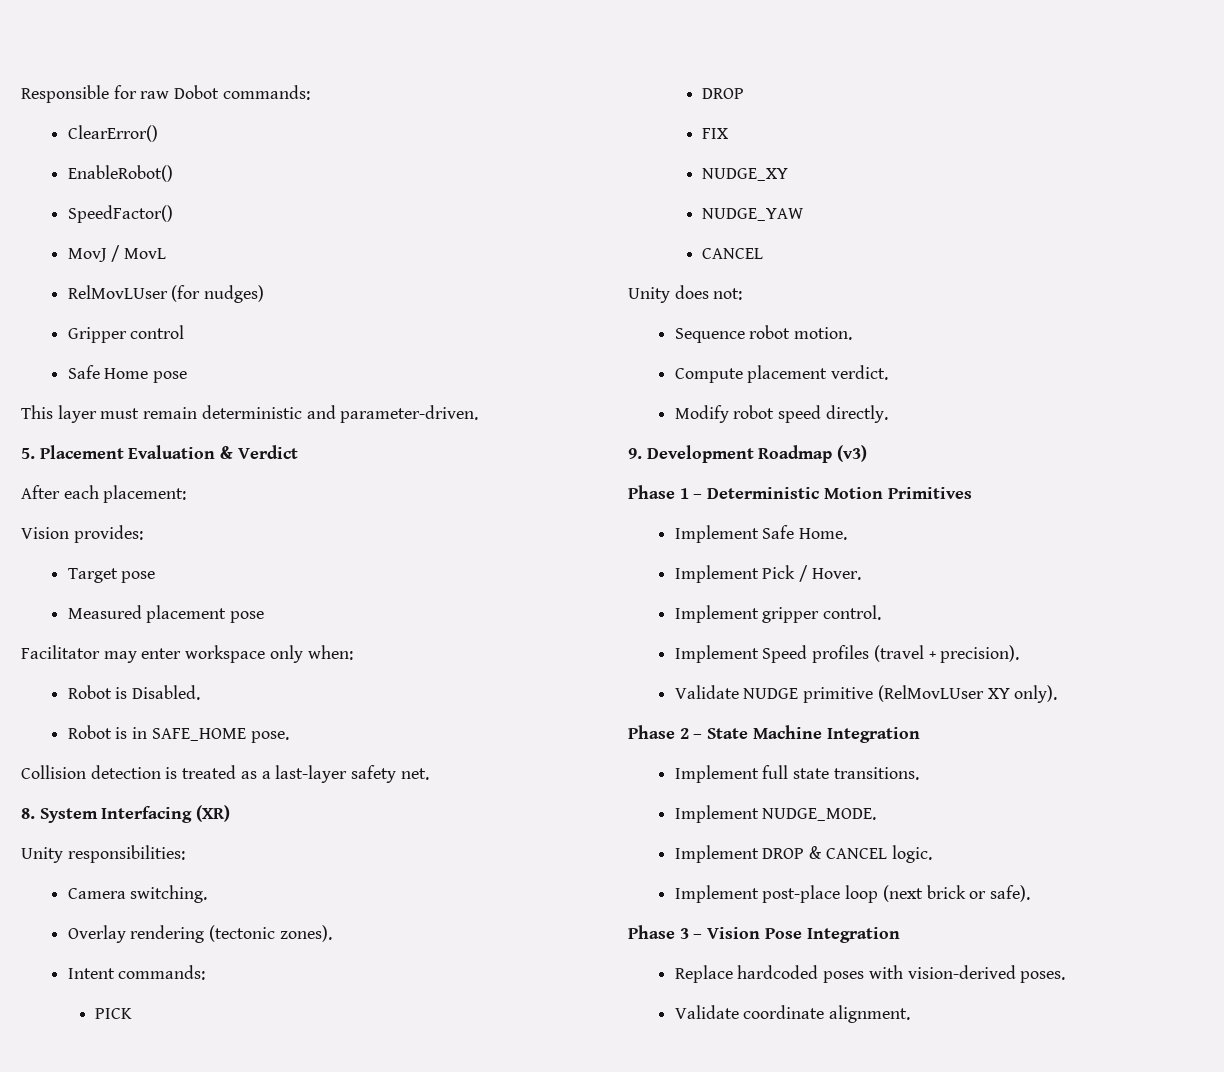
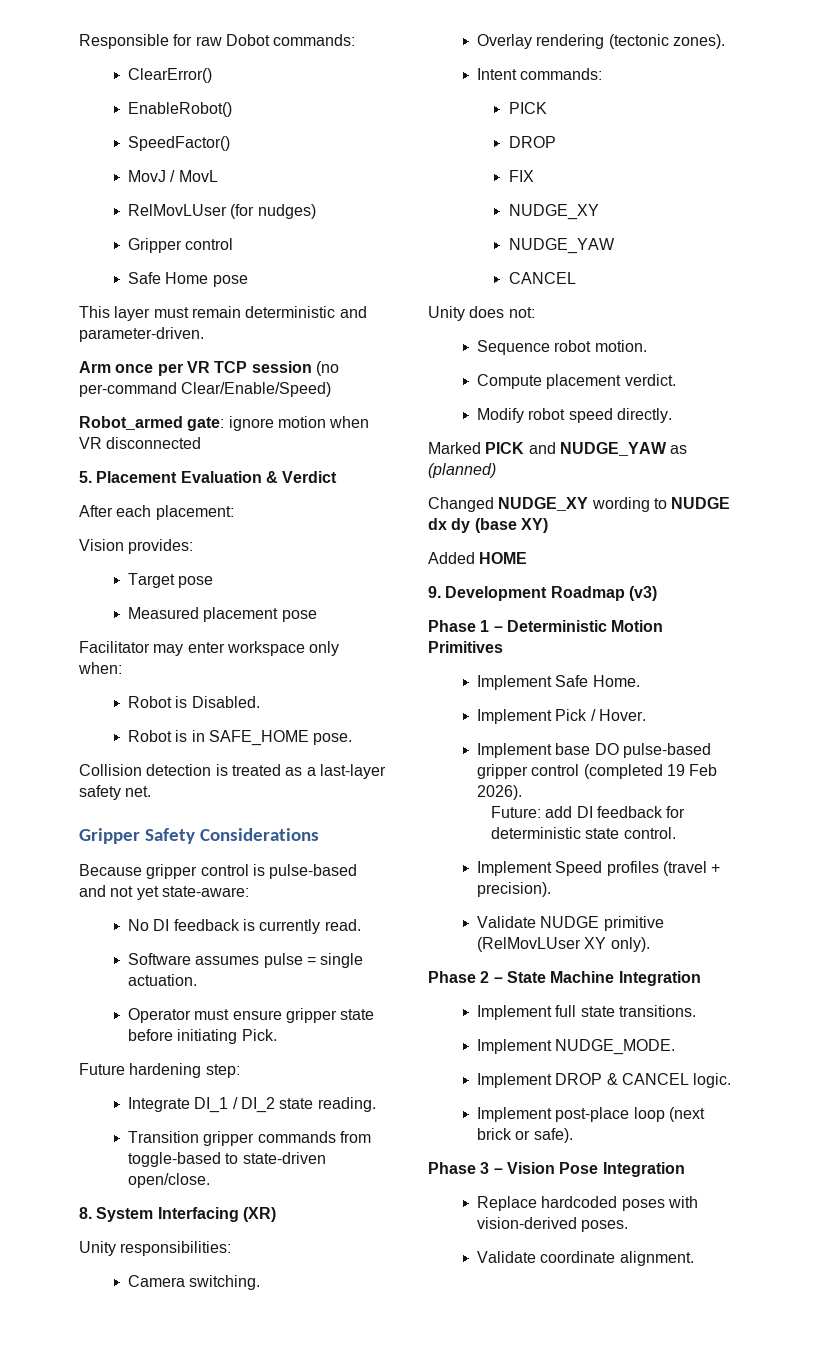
(479, 414) none -> [79,361,339,376] [79,382,332,397] [79,416,370,431] [79,437,202,449] // Arm once per VR TCP session (no per-command Clear/Enable/Speed) // Robot_armed gate: ignore motion when VR disconnected
(429, 774) none -> [79,828,319,844] [79,864,358,879] [79,885,249,900] [128,919,361,934] [128,953,364,968] [128,974,198,986] [128,1008,375,1023] [128,1029,277,1044] [79,1063,240,1078] [128,1097,376,1113] [128,1131,372,1146] [128,1152,326,1167] [128,1173,211,1188] // Gripper Safety Considerations // Because gripper control is pulse-based and not yet state-aware: // No DI feedback is currently read. // Software assumes pulse = single actuation. // Operator must ensure gripper state before initiating Pick. // Future hardening step: // Integrate DI_1 / DI_2 state reading. // Transition gripper commands from toggle-based to state-driven open/close.
(888, 414) none -> [428,442,688,456] [428,463,496,478] [428,497,731,512] [428,518,548,533] [428,552,528,564] // Marked PICK and NUDGE_YAW as (planned) // Changed NUDGE_XY wording to NUDGE dx dy (base XY) // Added HOME
[762,607,820,623] gripper -> [555,743,712,758] [477,764,718,779] [477,785,523,800] [491,806,686,818] [491,827,620,839] base DO pulse-based gripper control (completed 19 Feb 2026). // Future: add DI feedback for deterministic state

